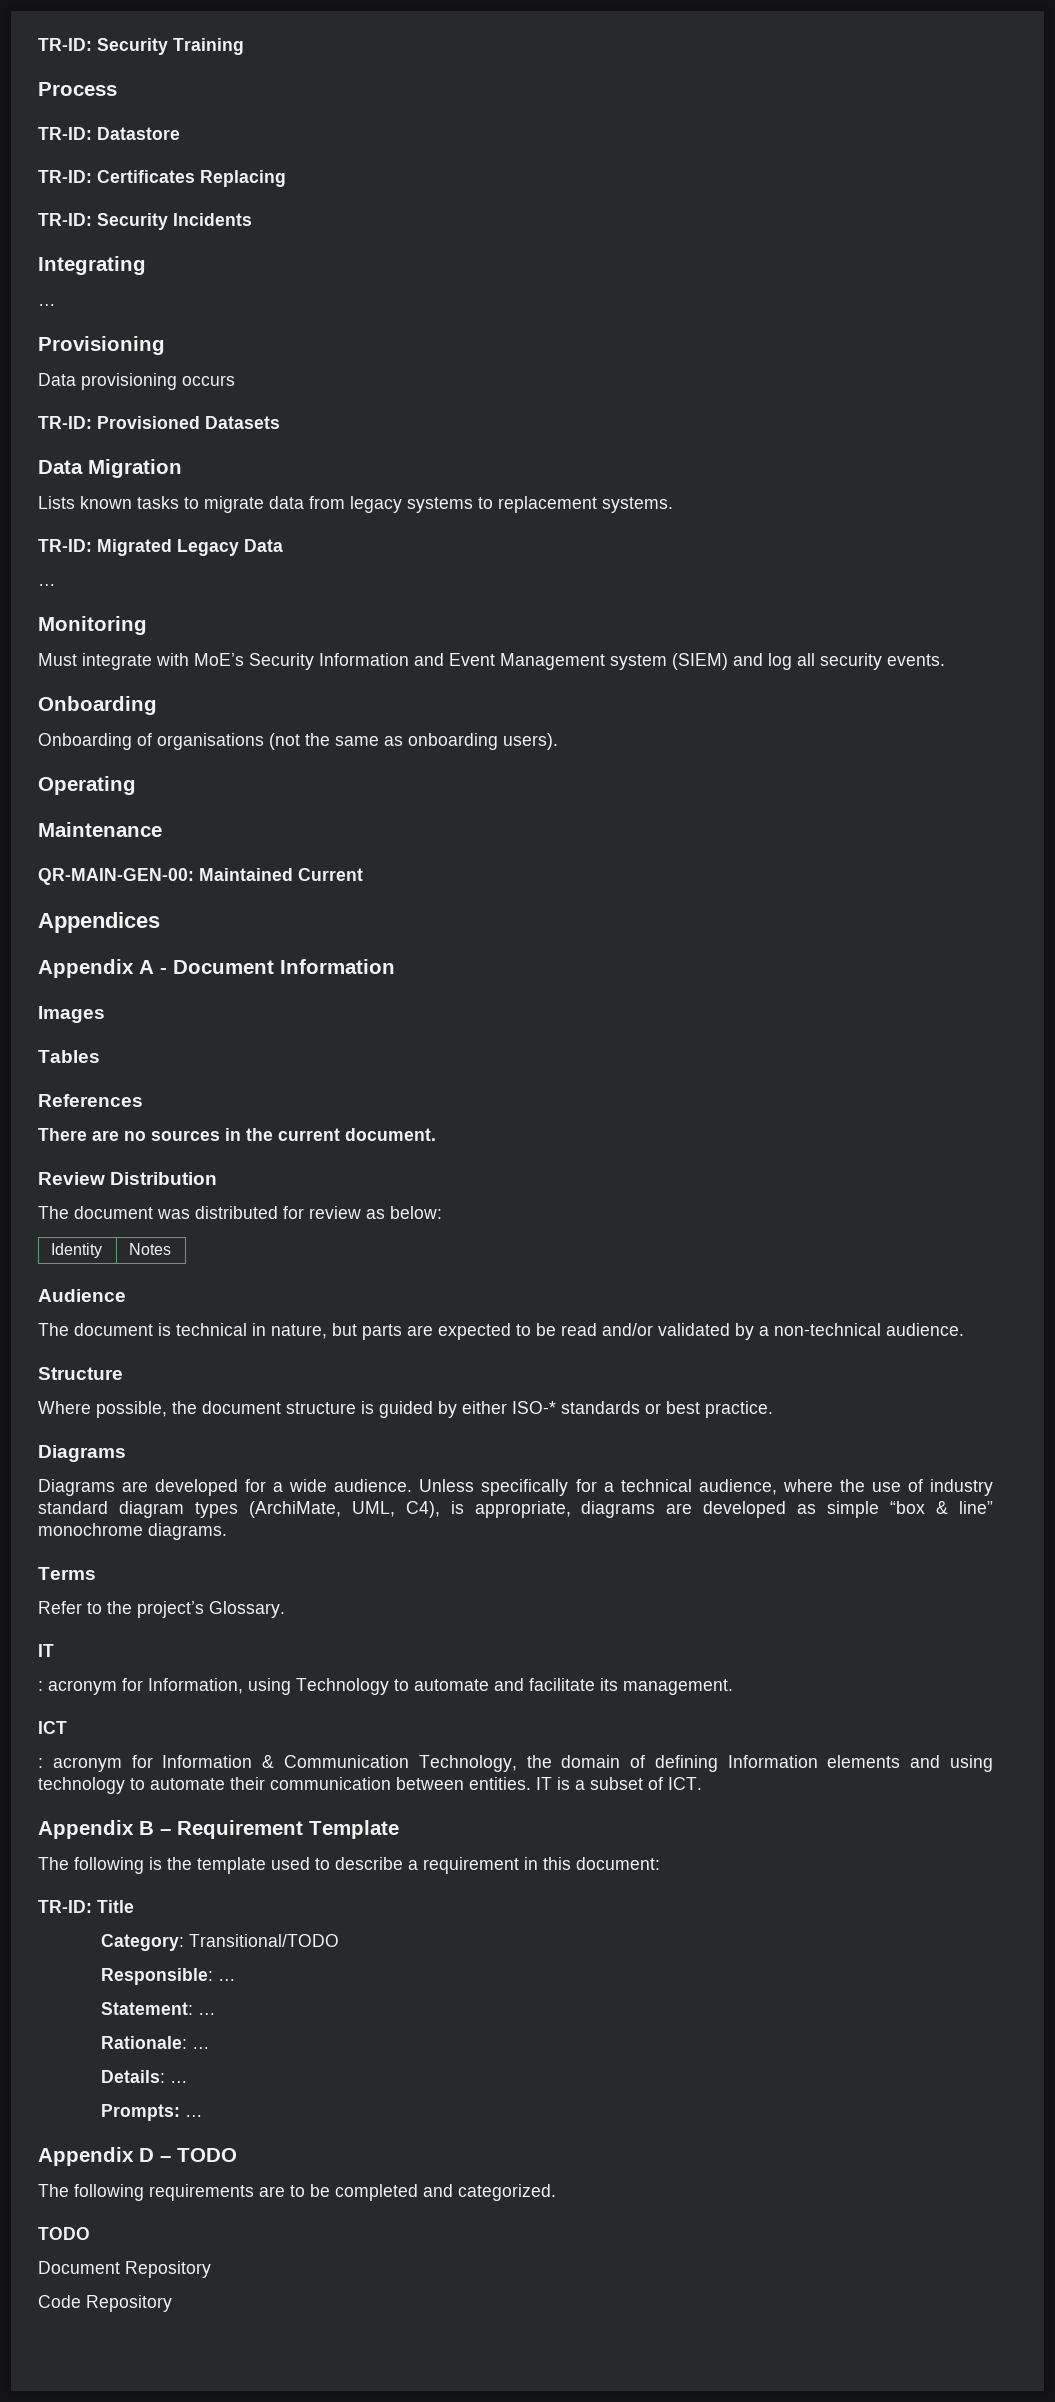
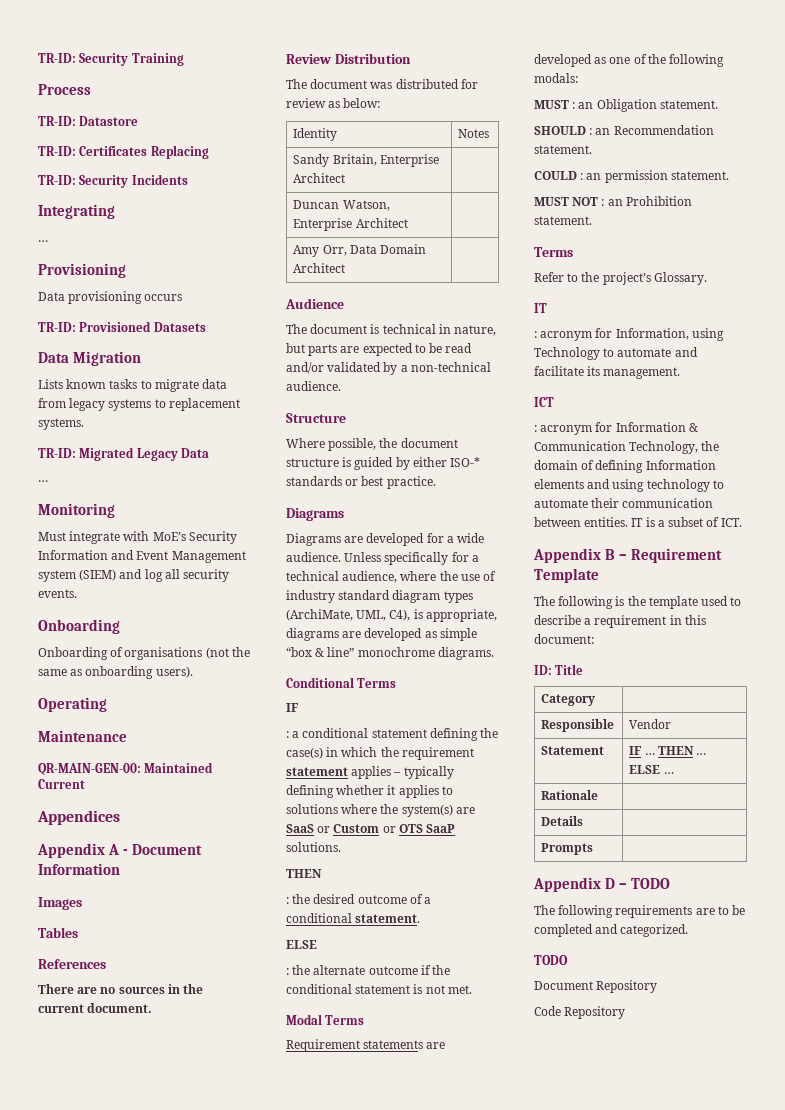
(172, 1249) none -> [293,154,439,167] [293,173,346,183] [293,200,390,211] [293,218,408,231] [293,244,427,257] [293,263,346,273] // Sandy Britain, Enterprise Architect | // Duncan Watson, Enterprise Architect | // Amy Orr, Data Domain Architect |
(227, 1531) none -> [286,677,397,688] [286,703,299,712] [286,728,499,741] [286,747,474,760] [286,766,454,779] [286,785,453,798] [286,804,475,817] [286,824,456,833] [286,842,341,852] [286,869,322,878] [286,894,432,904] [286,913,421,923] [286,940,317,949] [286,965,451,975] [286,984,472,994] [286,1014,365,1025] [286,1039,446,1052] [534,54,725,67] [534,73,578,83] [534,99,718,112] [534,125,714,135] [534,145,592,154] [534,170,729,183] [534,196,692,206] [534,216,592,225] // Conditional Terms // IF // : a conditional statement defining the case(s) in which the requirement statement applies – typically defining whether it applies to solutions where the system(s) are SaaS or Custom or OTS SaaP solutions. // THEN // : the desired outcome of a conditional statement. // ELSE // : the alternate outcome if the conditional statement is not met. // Modal Terms // Requirement statements are developed as one of the following modals: // MUST : an Obligation statement. // SHOULD : an Recommendation statement. // COULD : an permission statement. // MUST NOT : an Prohibition statement.
[38,1900,92,1913] TR-ID: -> [534,665,552,675] ID:
[100,1934,339,1951] [100,1968,236,1985] [100,2002,216,2015] [100,2036,210,2049] [100,2070,188,2083] [100,2104,203,2121] // Category: Transitional/TODO // Responsible: … // Statement: … // Rationale: … // Details: … // Prompts: … -> [541,694,596,706] [541,719,615,732] [629,719,672,729] [541,746,605,755] [629,746,707,755] [629,765,674,774] [541,790,599,800] [541,816,584,826] [541,843,594,855] // Category | // Responsible | Vendor // Statement | IF … THEN … ELSE … // Rationale | // Details | // Prompts |

